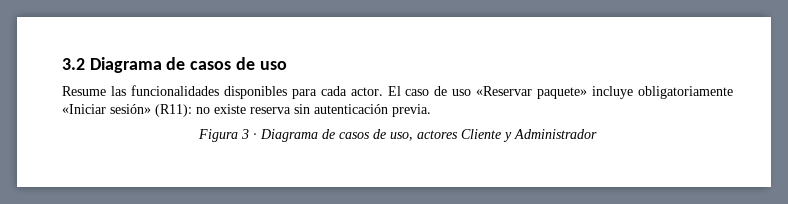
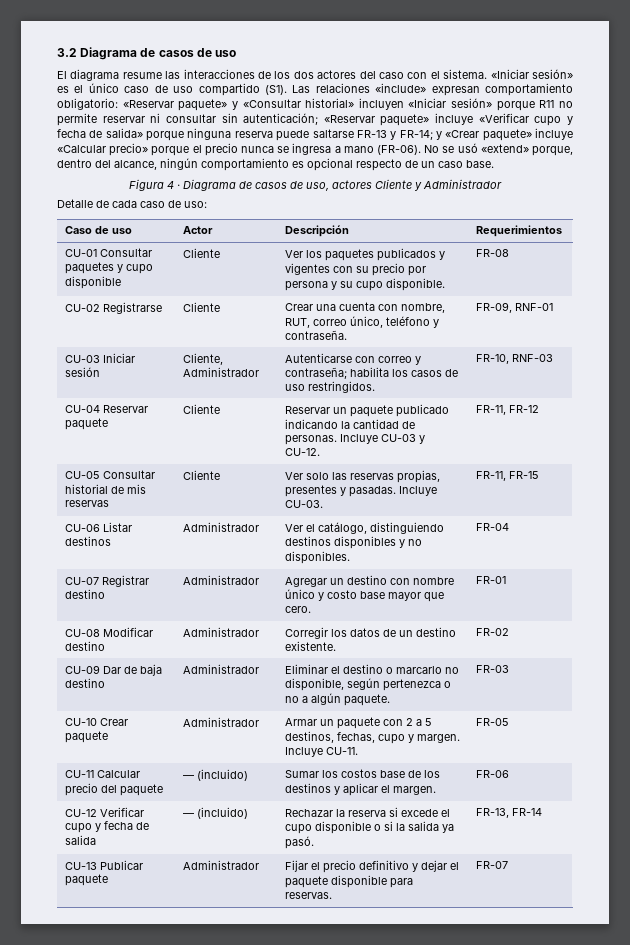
[62,85,734,99] [62,104,431,117] Resume las funcionalidades disponibles para cada actor. El caso de uso «Reservar paquete» incluye obligatoriamente «Iniciar sesión» (R11): no existe reserva sin autenticación previa. -> [57,69,573,81] [57,83,573,96] [57,98,573,111] [57,113,573,126] [57,128,573,141] [57,143,573,156] [57,158,494,171] El diagrama resume las interacciones de los dos actores del caso con el sistema. «Iniciar sesión» es el único caso de uso compartido (S1). Las relaciones «include» expresan comportamiento obligatorio: «Reservar paquete» y «Consultar historial» incluyen «Iniciar sesión» porque R11 no permite reservar ni consultar sin autenticación; «Reservar paquete» incluye «Verificar cupo y fecha de salida» porque ninguna reserva puede saltarse FR-13 y FR-14; y «Crear paquete» incluye «Calcular precio» porque el precio nunca se ingresa a mano (FR-06). No se usó «extend» porque, dentro del alcance, ningún comportamiento es opcional respecto de un caso base.
[241,129,249,139] 3 -> [167,181,174,189] 4
(597, 134) none -> [57,199,207,208] [65,226,133,234] [183,226,214,234] [285,225,350,237] [476,225,563,237] [65,248,153,257] [65,262,154,274] [65,276,122,289] [183,248,221,258] [285,248,446,261] [285,263,427,276] [285,278,446,291] [476,249,510,257] [65,302,163,314] [183,302,221,312] [285,302,446,313] [285,316,440,328] [285,330,348,340] [476,302,554,313] [65,353,136,363] [65,367,101,377] [183,353,224,365] [183,367,260,377] [285,353,422,365] [285,367,459,379] [285,381,376,393] [476,354,554,364] [65,405,149,413] [65,418,109,430] [183,404,221,414] [285,404,450,417] [285,419,416,429] [285,434,426,445] [285,448,321,456] [476,405,540,415] [65,470,156,479] [65,484,147,494] [65,500,110,507] [183,470,221,480] [285,470,441,483] [285,485,438,497] [285,500,324,508] [476,471,540,481] [65,522,133,532] [65,536,112,546] [183,522,260,532] [285,522,445,534] [285,536,423,549] [285,551,351,564] [476,523,510,531] [65,575,150,587] [65,589,106,599] [183,575,260,585] [285,575,455,587] [285,589,445,602] [285,606,312,613] [476,576,507,584] [65,627,154,637] [65,641,106,651] [183,627,260,637] [285,627,457,639] [285,641,337,651] [476,628,510,636] [65,664,163,676] [65,678,106,688] [183,664,260,674] [285,664,460,674] [285,678,452,691] [285,693,391,706] [476,665,510,673] [65,718,129,726] [65,731,109,743] [183,717,260,727] [285,717,433,729] [285,731,461,744] [285,747,359,757] [476,718,510,726] [65,770,141,778] [65,783,164,796] [183,769,249,781] [285,769,441,778] [285,783,437,796] [476,770,510,778] [65,807,145,817] [65,821,150,833] [65,835,97,845] [183,807,249,819] [285,807,451,817] [285,821,455,834] [285,836,315,849] [476,808,543,818] [65,860,144,870] [65,874,109,886] [183,860,260,870] [285,860,460,873] [285,875,414,888] [285,892,333,899] [476,861,509,869] // Detalle de cada caso de uso: // Caso de uso | Actor | Descripción | Requerimientos // CU-01 Consultar paquetes y cupo disponible | Cliente | Ver los paquetes publicados y vigentes con su precio por persona y su cupo disponible. | FR-08 // CU-02 Registrarse | Cliente | Crear una cuenta con nombre, RUT, correo único, teléfono y contraseña. | FR-09, RNF-01 // CU-03 Iniciar sesión | Cliente, Administrador | Autenticarse con correo y contraseña; habilita los casos de uso restringidos. | FR-10, RNF-03 // CU-04 Reservar paquete | Cliente | Reservar un paquete publicado indicando la cantidad de personas. Incluye CU-03 y CU-12. | FR-11, FR-12 // CU-05 Consultar historial de mis reservas | Cliente | Ver solo las reservas propias, presentes y pasadas. Incluye CU-03. | FR-11, FR-15 // CU-06 Listar destinos | Administrador | Ver el catálogo, distinguiendo destinos disponibles y no disponibles. | FR-04 // CU-07 Registrar destino | Administrador | Agregar un destino con nombre único y costo base mayor que cero. | FR-01 // CU-08 Modificar destino | Administrador | Corregir los datos de un destino existente. | FR-02 // CU-09 Dar de baja destino | Administrador | Eliminar el destino o marcarlo no disponible, según pertenezca o no a algún paquete. | FR-03 // CU-10 Crear paquete | Administrador | Armar un paquete con 2 a 5 destinos, fechas, cupo y margen. Incluye CU-11. | FR-05 // CU-11 Calcular precio del paquete | — (incluido) | Sumar los costos base de los destinos y aplicar el margen. | FR-06 // CU-12 Verificar cupo y fecha de salida | — (incluido) | Rechazar la reserva si excede el cupo disponible o si la salida ya pasó. | FR-13, FR-14 // CU-13 Publicar paquete | Administrador | Fijar el precio definitivo y dejar el paquete disponible para reservas. | FR-07

